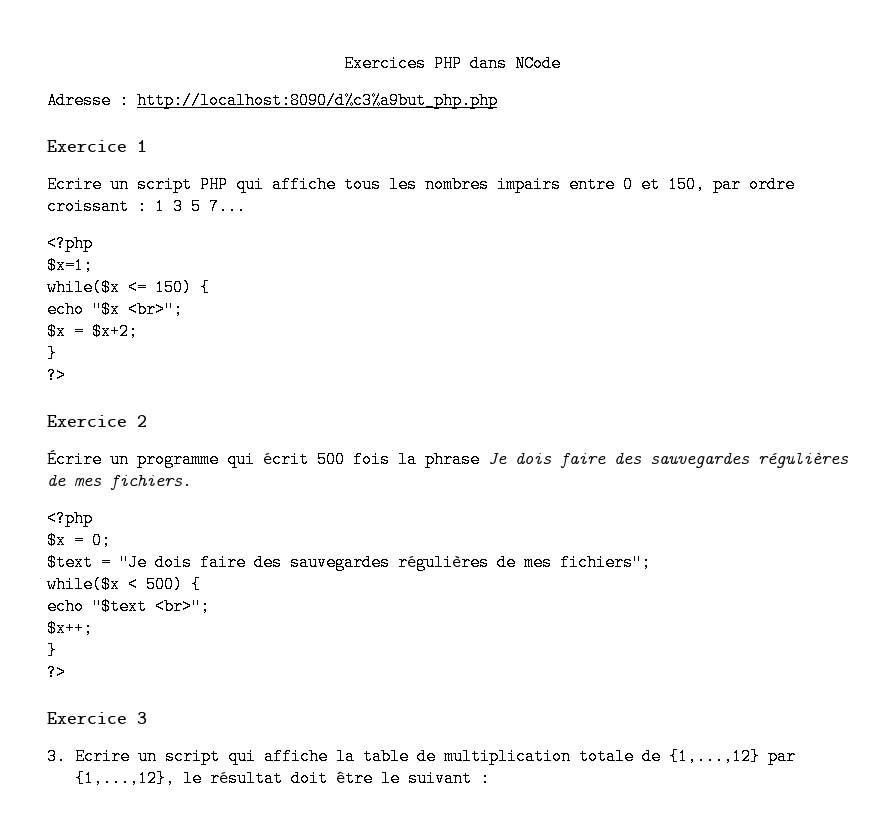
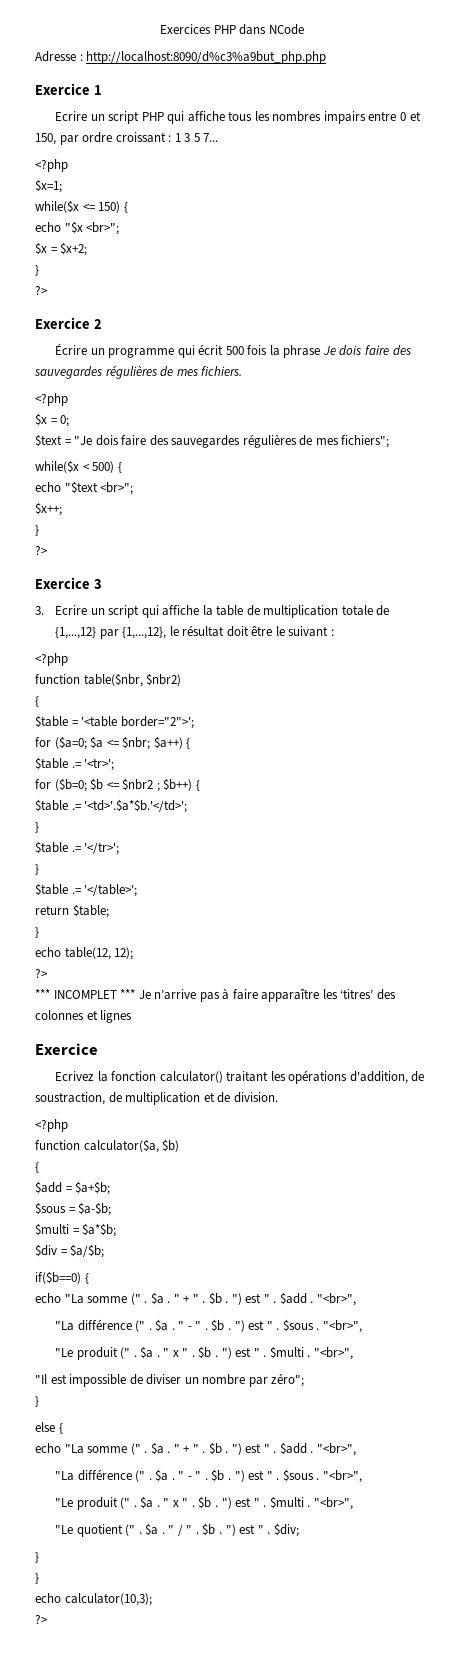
(490, 778) none -> [35,653,68,666] [35,673,182,687] [35,696,39,707] [35,715,194,729] [35,736,191,750] [35,757,115,771] [35,778,200,792] [35,799,188,813] [35,822,39,833] [35,841,120,855] [35,864,39,875] [35,883,138,897] [35,904,109,918] [35,927,39,938] [35,947,134,960] [35,969,48,978] [35,988,396,1002] [35,1010,133,1023] [35,1043,98,1055] [55,1070,425,1084] [35,1092,278,1105] [35,1119,68,1132] [35,1139,180,1153] [35,1162,39,1173] [35,1181,111,1195] [35,1202,112,1216] [35,1223,117,1237] [35,1244,105,1258] [35,1271,89,1284] [35,1292,356,1306] [55,1319,362,1333] [55,1346,353,1360] [35,1373,305,1387] [35,1396,39,1407] [35,1422,63,1434] [35,1442,356,1456] [55,1469,362,1483] [55,1496,353,1510] [55,1523,299,1537] [35,1552,39,1563] [35,1573,39,1584] [35,1593,152,1606] [35,1615,48,1624] // <?php // function table($nbr, $nbr2) // { // $table = '<table border="2">'; // for ($a=0; $a <= $nbr; $a++) { // $table .= '<tr>'; // for ($b=0; $b <= $nbr2 ; $b++) { // $table .= '<td>'.$a*$b.'</td>'; // } // $table .= '</tr>'; // } // $table .= '</table>'; // return $table; // } // echo table(12, 12); // ?> // *** INCOMPLET *** Je n’arrive pas à faire apparaître les ‘titres’ des colonnes et lignes // Exercice // Ecrivez la fonction calculator() traitant les opérations d'addition, de soustraction, de multiplication et de division. // <?php // function calculator($a, $b) // { // $add = $a+$b; // $sous = $a-$b; // $multi = $a*$b; // $div = $a/$b; // if($b==0) { // echo "La somme (" . $a . " + " . $b . ") est " . $add . "<br>", // "La différence (" . $a . " - " . $b . ") est " . $sous . "<br>", // "Le produit (" . $a . " x " . $b . ") est " . $multi . "<br>", // "Il est impossible de diviser un nombre par zéro"; // } // else { // echo "La somme (" . $a . " + " . $b . ") est " . $add . "<br>", // "La différence (" . $a . " - " . $b . ") est " . $sous . "<br>", // "Le produit (" . $a . " x " . $b . ") est " . $multi . "<br>", // "Le quotient (" . $a . " / " . $b . ") est " . $div; // } // } // echo calculator(10,3); // ?>

